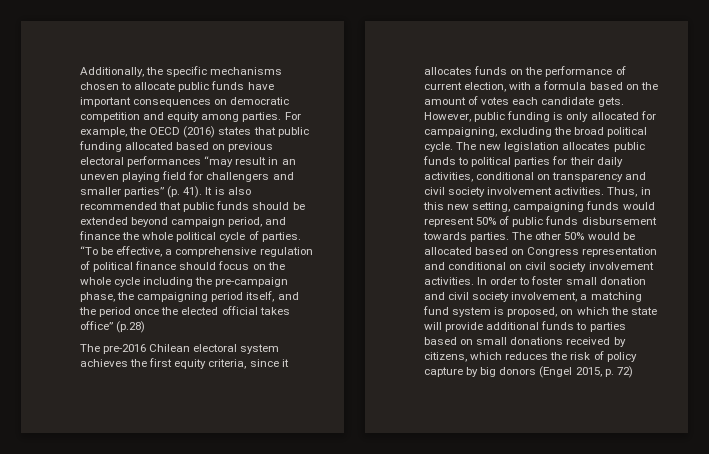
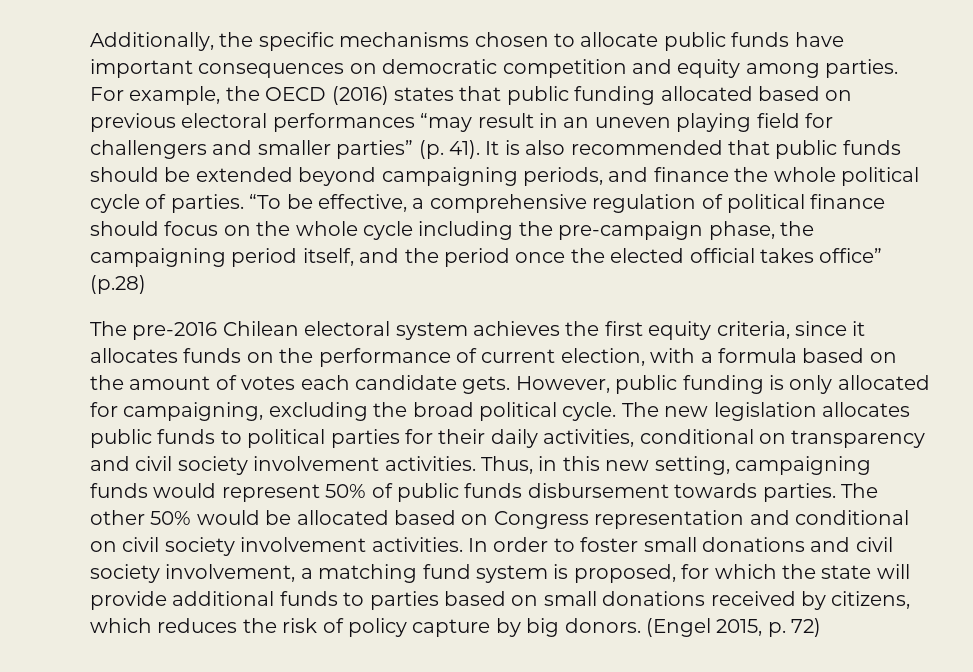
[171,217,263,227] campaign period, -> [381,167,603,186] campaigning periods,
[599,277,646,285] donation -> [701,537,805,552] donations
[560,309,574,315] on -> [681,564,710,579] for
[499,367,537,375] donors -> [564,618,641,633] donors.

